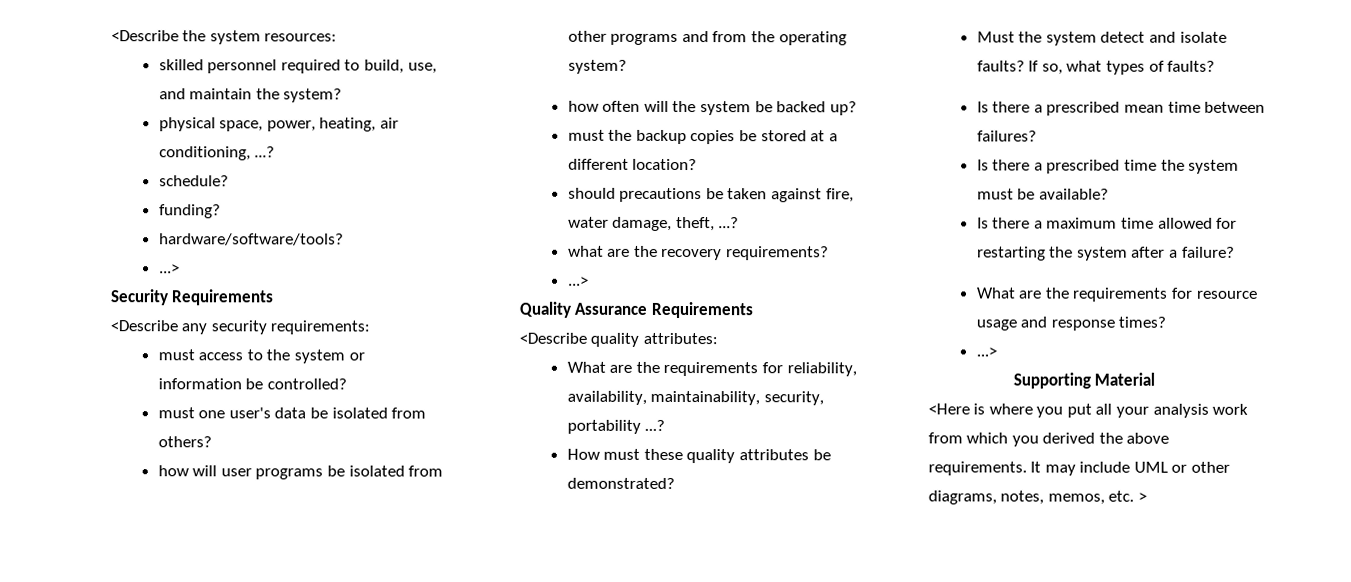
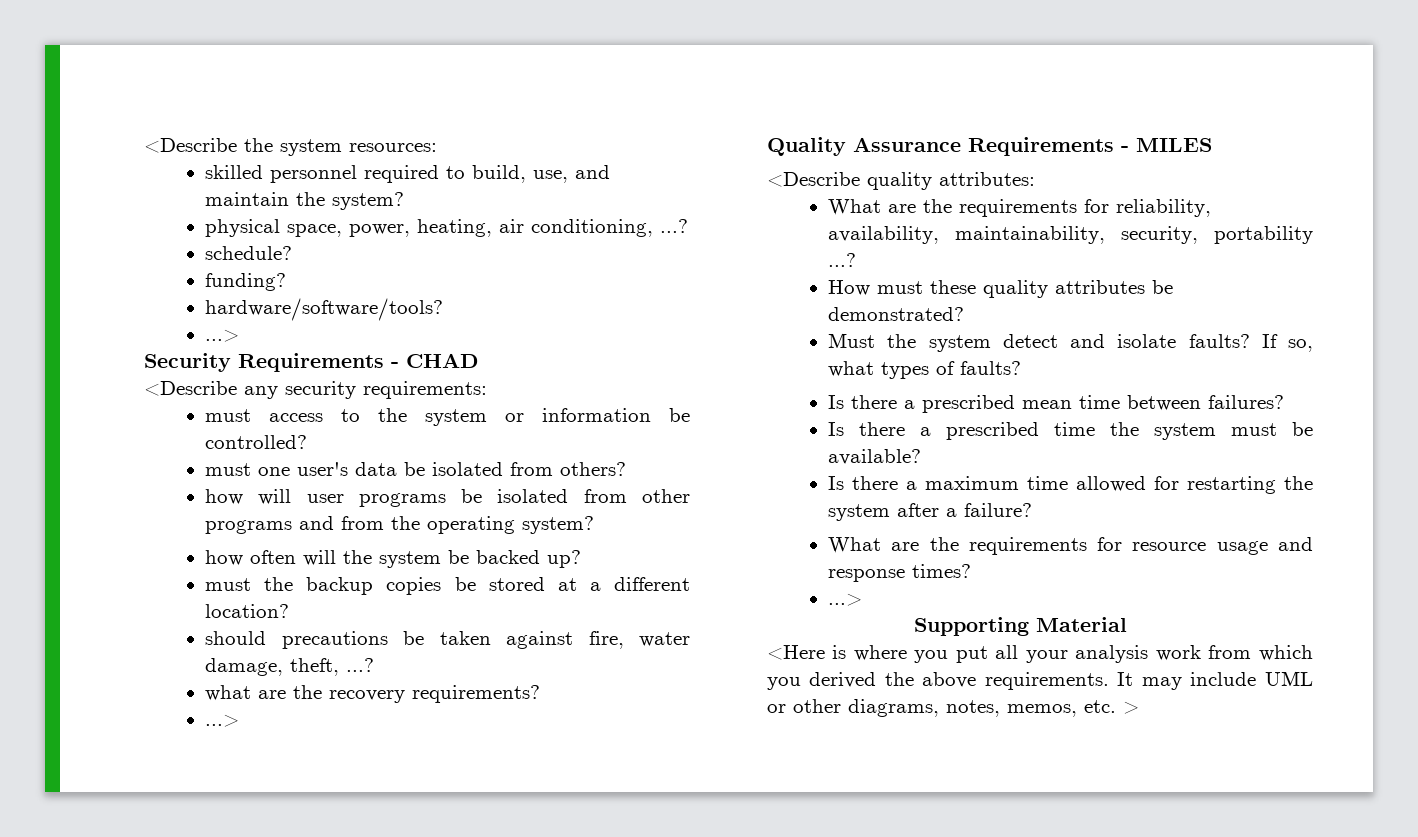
(275, 297) none -> [390,353,479,368] - CHAD
(753, 310) none -> [1120,138,1212,152] - MILES

